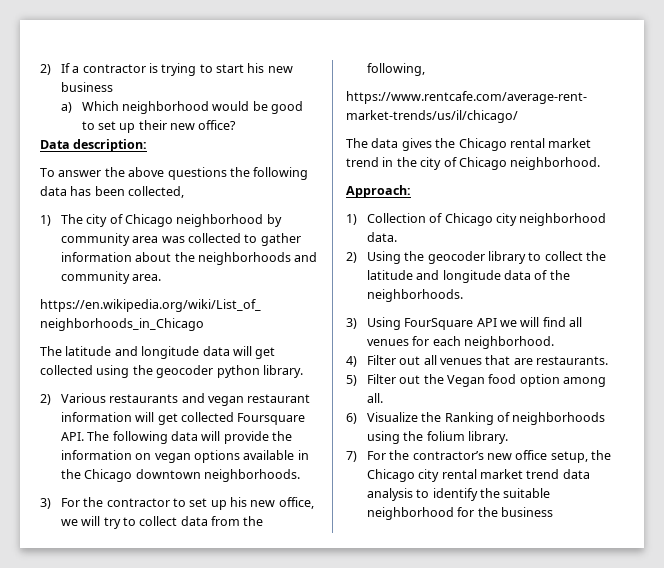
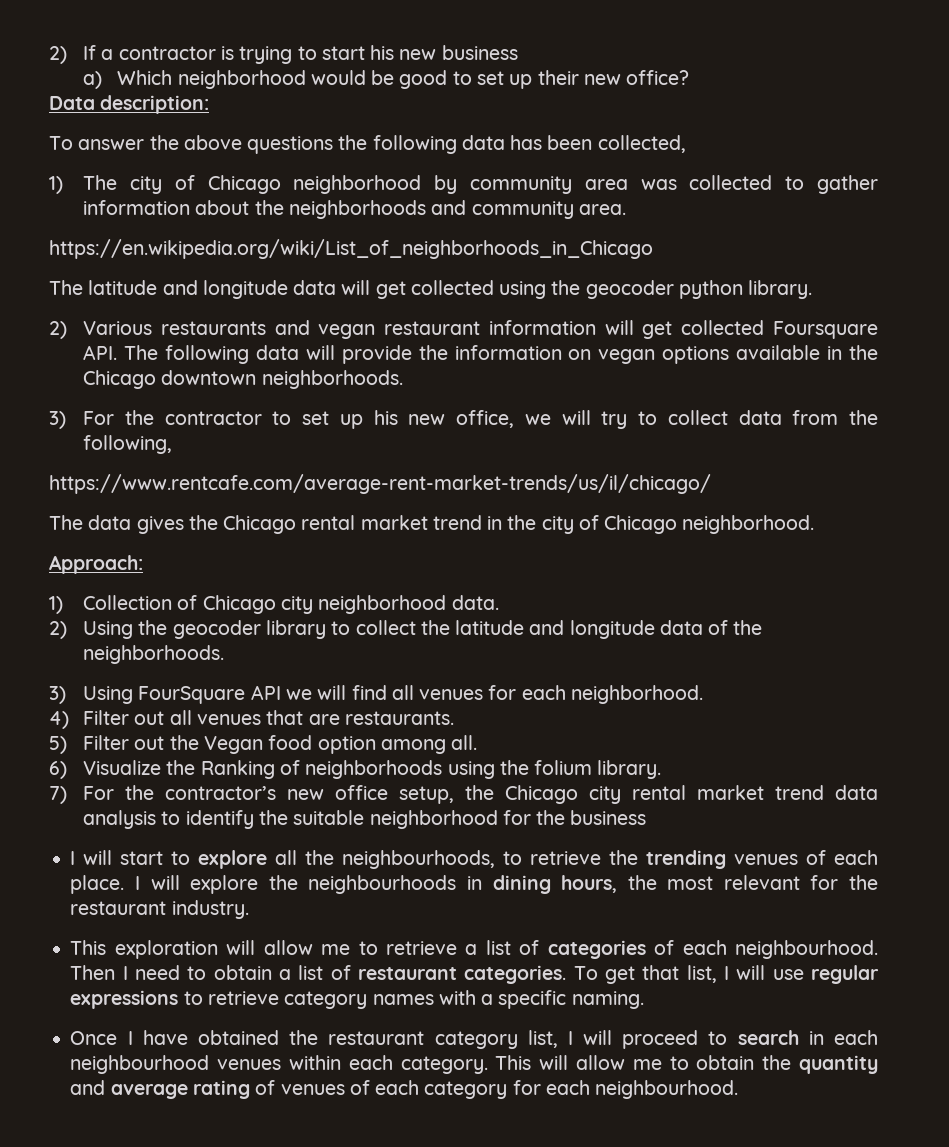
(553, 512) none -> [70,850,878,869] [70,875,878,894] [70,900,249,919] [70,940,879,959] [70,965,880,984] [70,990,644,1009] [70,1030,878,1049] [70,1055,879,1074] [70,1080,739,1099] // I will start to explore all the neighbourhoods, to retrieve the trending venues of each place. I will explore the neighbourhoods in dining hours, the most relevant for the restaurant industry. // This exploration will allow me to retrieve a list of categories of each neighbourhood. Then I need to obtain a list of restaurant categories. To get that list, I will use regular expressions to retrieve category names with a specific naming. // Once I have obtained the restaurant category list, I will proceed to search in each neighbourhood venues within each category. This will allow me to obtain the quantity and average rating of venues of each category for each neighbourhood.

